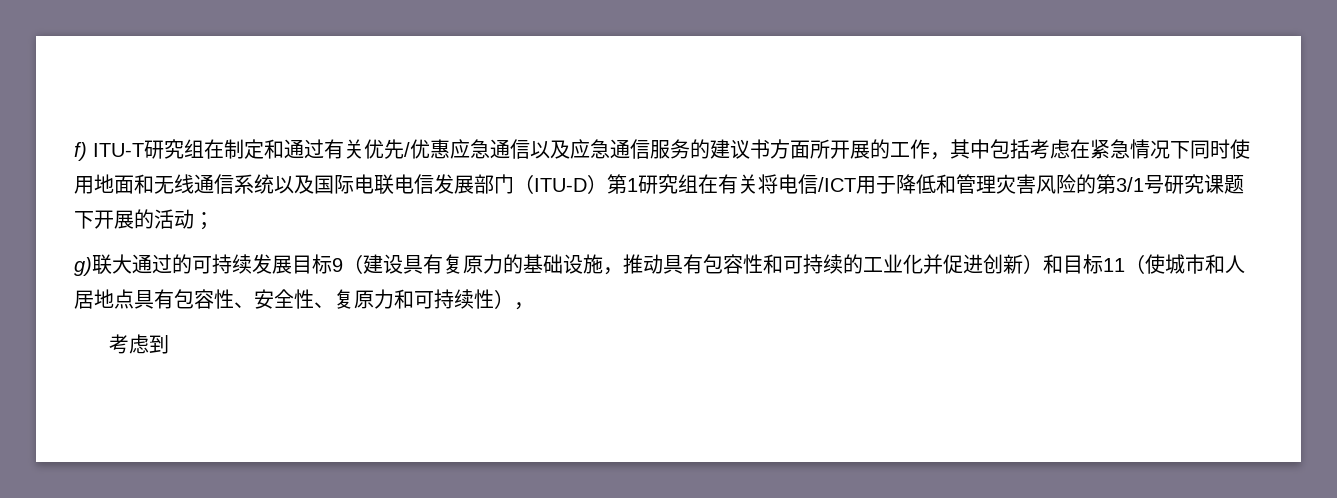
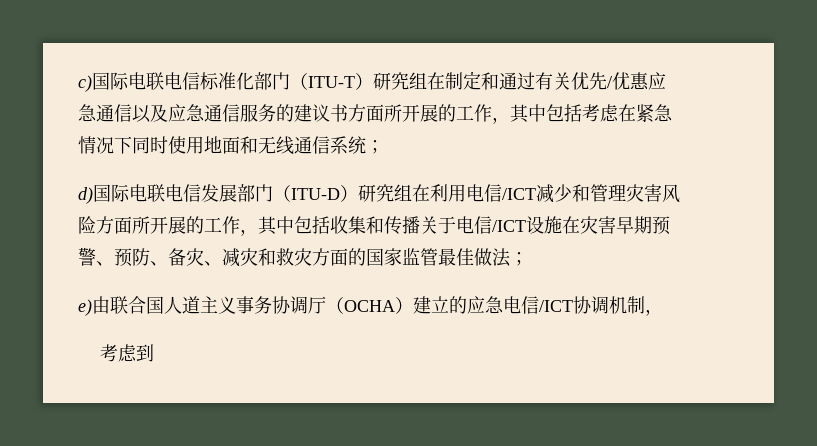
[74,142,144,161] f) ITU-T -> [78,72,373,92] c)国际电联电信标准化部门（ITU-T）
[274,175,314,194] 以及 -> [366,140,384,154] [78,187,93,204] ； // d)
[607,174,936,194] 第1研究组在有关将电信/ICT用于降低 -> [358,184,572,203] 研究组在利用电信/ICT减少
[1076,174,1244,194] [74,209,214,230] [74,254,1245,276] [74,289,514,309] 的第3/1号研究课题下开展的活动； // g)联大通过的可持续发展目标9（建设具有复原力的基础设施，推动具有包容性和可持续的工业化并促进创新）和目标11（使城市和人居地点具有包容性、安全性、复原力和可持续性） -> [96,216,670,236] [78,247,528,267] [78,296,645,316] 方面所开展的工作，其中包括收集和传播关于电信/ICT设施在灾害早期预警、预防、备灾、减灾和救灾方面的国家监管最佳做法； // e)由联合国人道主义事务协调厅（OCHA）建立的应急电信/ICT协调机制

